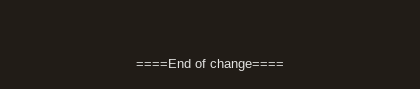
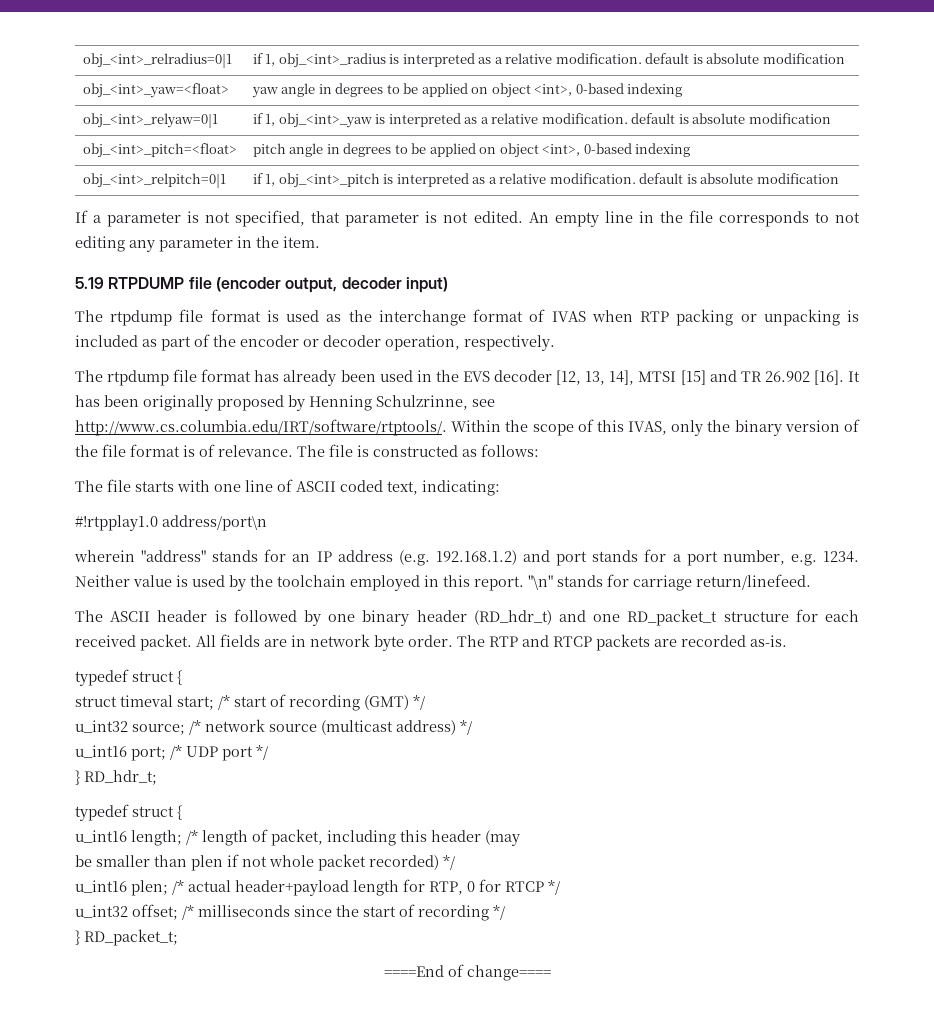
(136, 63) none -> [82,53,232,68] [252,53,845,68] [82,83,229,98] [251,83,683,98] [82,113,218,128] [252,113,831,128] [82,143,237,158] [252,143,691,158] [82,173,226,188] [252,173,839,188] [75,210,861,227] [75,236,320,252] [75,277,448,293] [75,309,860,326] [75,334,555,351] [75,369,860,386] [75,395,495,411] [75,419,860,436] [75,444,539,457] [75,479,500,496] [75,515,267,531] [74,549,860,566] [75,574,811,591] [75,609,860,626] [75,634,787,651] [75,669,182,686] [75,694,425,711] [75,719,472,735] [75,745,268,761] [75,770,157,785] [75,804,182,821] [75,829,520,846] [75,854,455,871] [75,879,560,896] [75,904,505,921] [75,929,178,946] obj_<int>_relradius=0|1 | if 1, obj_<int>_radius is interpreted as a relative modification. default is absolute modification // obj_<int>_yaw=<float> | yaw angle in degrees to be applied on object <int>, 0-based indexing // obj_<int>_relyaw=0|1 | if 1, obj_<int>_yaw is interpreted as a relative modification. default is absolute modification // obj_<int>_pitch=<float> | pitch angle in degrees to be applied on object <int>, 0-based indexing // obj_<int>_relpitch=0|1 | if 1, obj_<int>_pitch is interpreted as a relative modification. default is absolute modification // If a parameter is not specified, that parameter is not edited. An empty line in the file corresponds to not editing any parameter in the item. // 5.19 RTPDUMP file (encoder output, decoder input) // The rtpdump file format is used as the interchange format of IVAS when RTP packing or unpacking is included as part of the encoder or decoder operation, respectively. // The rtpdump file format has already been used in the EVS decoder [12, 13, 14], MTSI [15] and TR 26.902 [16]. It has been originally proposed by Henning Schulzrinne, see http://www.cs.columbia.edu/IRT/software/rtptools/. Within the scope of this IVAS, only the binary version of the file format is of relevance. The file is constructed as follows: // The file starts with one line of ASCII coded text, indicating: // #!rtpplay1.0 address/port\n // wherein "address" stands for an IP address (e.g. 192.168.1.2) and port stands for a port number, e.g. 1234. Neither value is used by the toolchain employed in this report. "\n" stands for carriage return/linefeed. // The ASCII header is followed by one binary header (RD_hdr_t) and one RD_packet_t structure for each received packet. All fields are in network byte order. The RTP and RTCP packets are recorded as-is. // typedef struct { // struct timeval start; /* start of recording (GMT) */ // u_int32 source; /* network source (multicast address) */ // u_int16 port; /* UDP port */ // } RD_hdr_t; // typedef struct { // u_int16 length; /* length of packet, including this header (may // be smaller than plen if not whole packet recorded) */ // u_int16 plen; /* actual header+payload length for RTP, 0 for RTCP */ // u_int32 offset; /* milliseconds since the start of recording */ // } RD_packet_t; //

